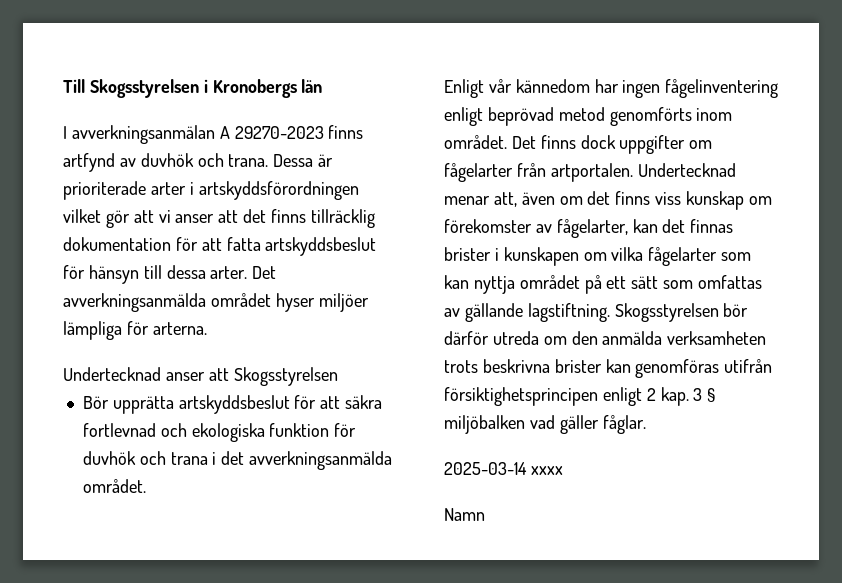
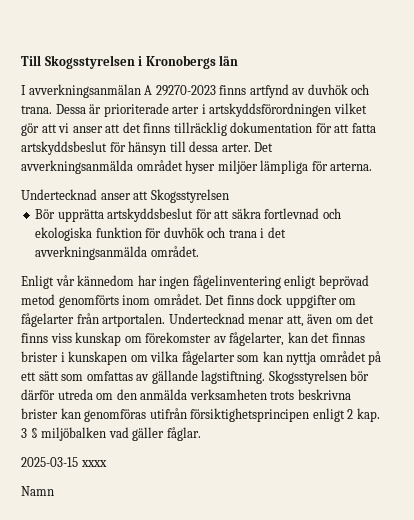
[444,462,527,475] 2025-03-14 -> [21,457,78,467] 2025-03-15

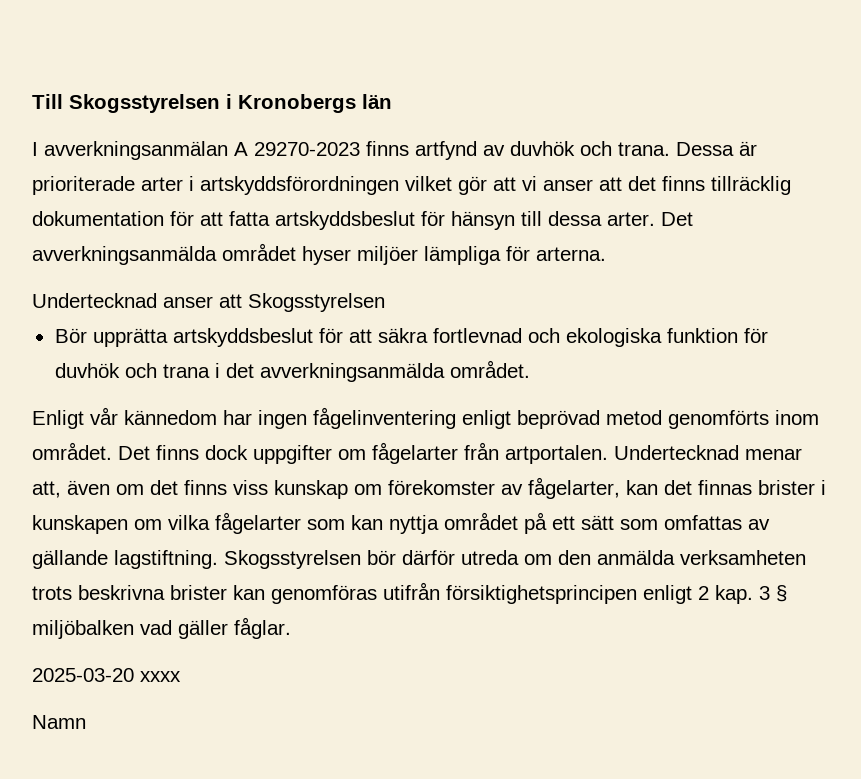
[21,457,78,467] 2025-03-15 -> [32,668,134,682] 2025-03-20

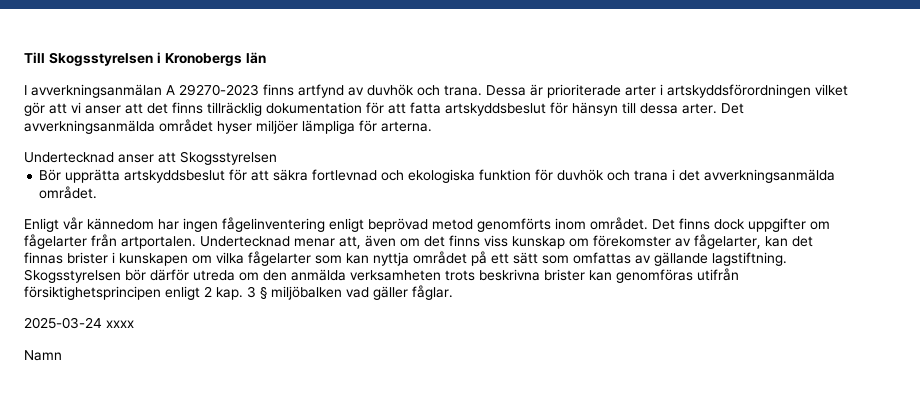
[32,668,134,682] 2025-03-20 -> [24,317,102,329] 2025-03-24

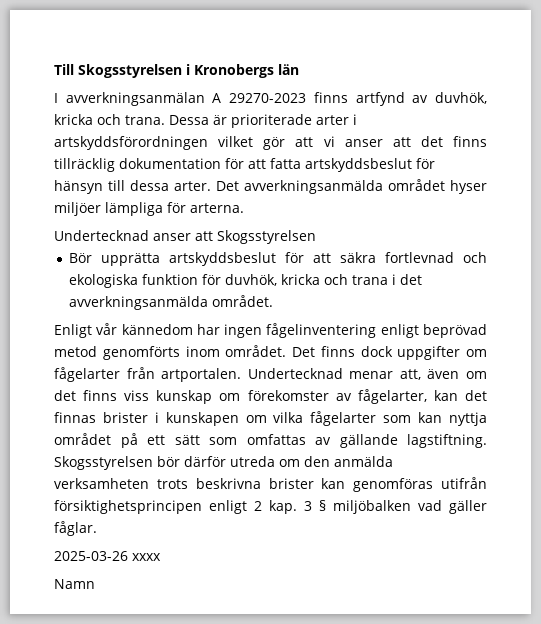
[367,84,414,96] duvhök -> [435,92,488,104] [54,114,93,125] duvhök, kricka
[557,169,605,181] duvhök -> [225,274,321,286] duvhök, kricka
[24,317,102,329] 2025-03-24 -> [54,551,128,561] 2025-03-26

